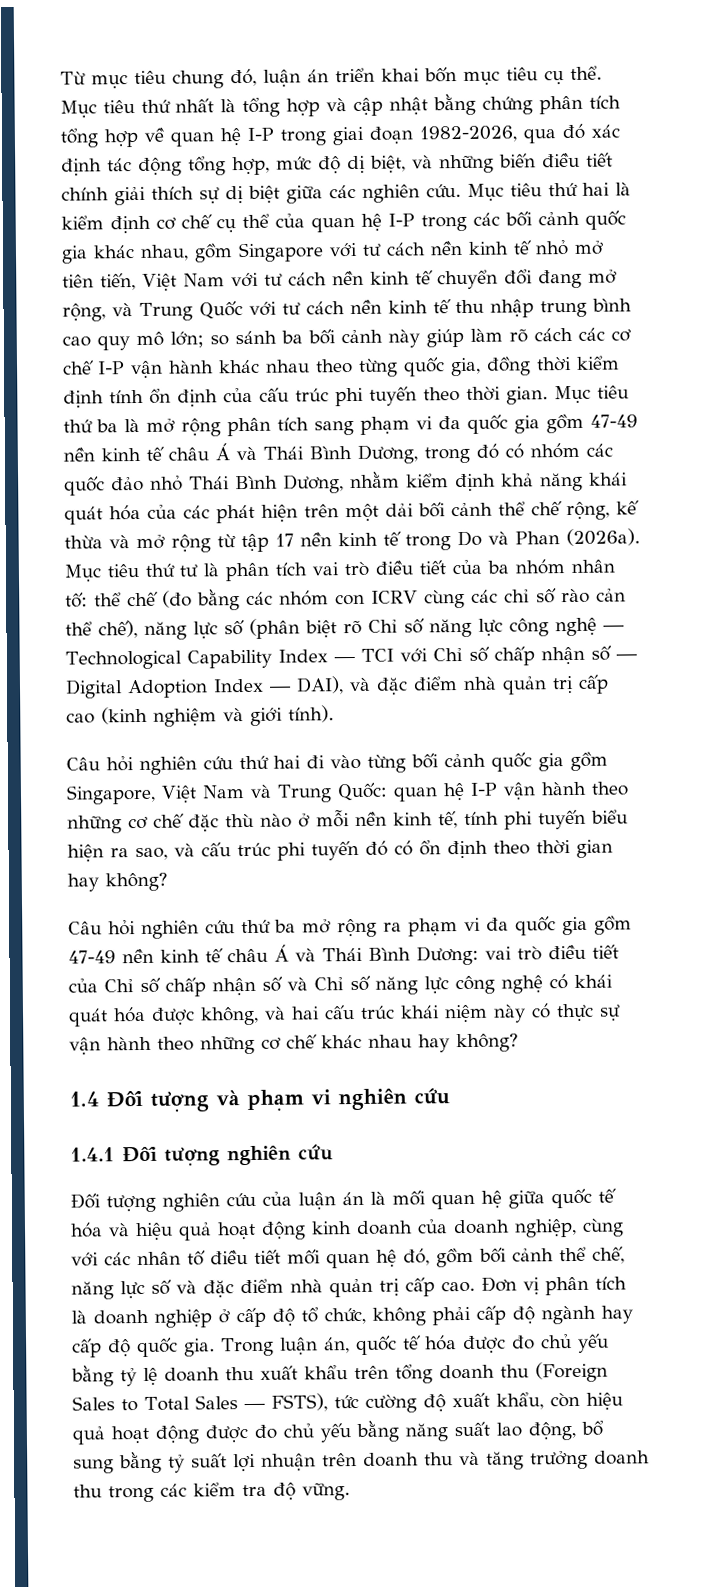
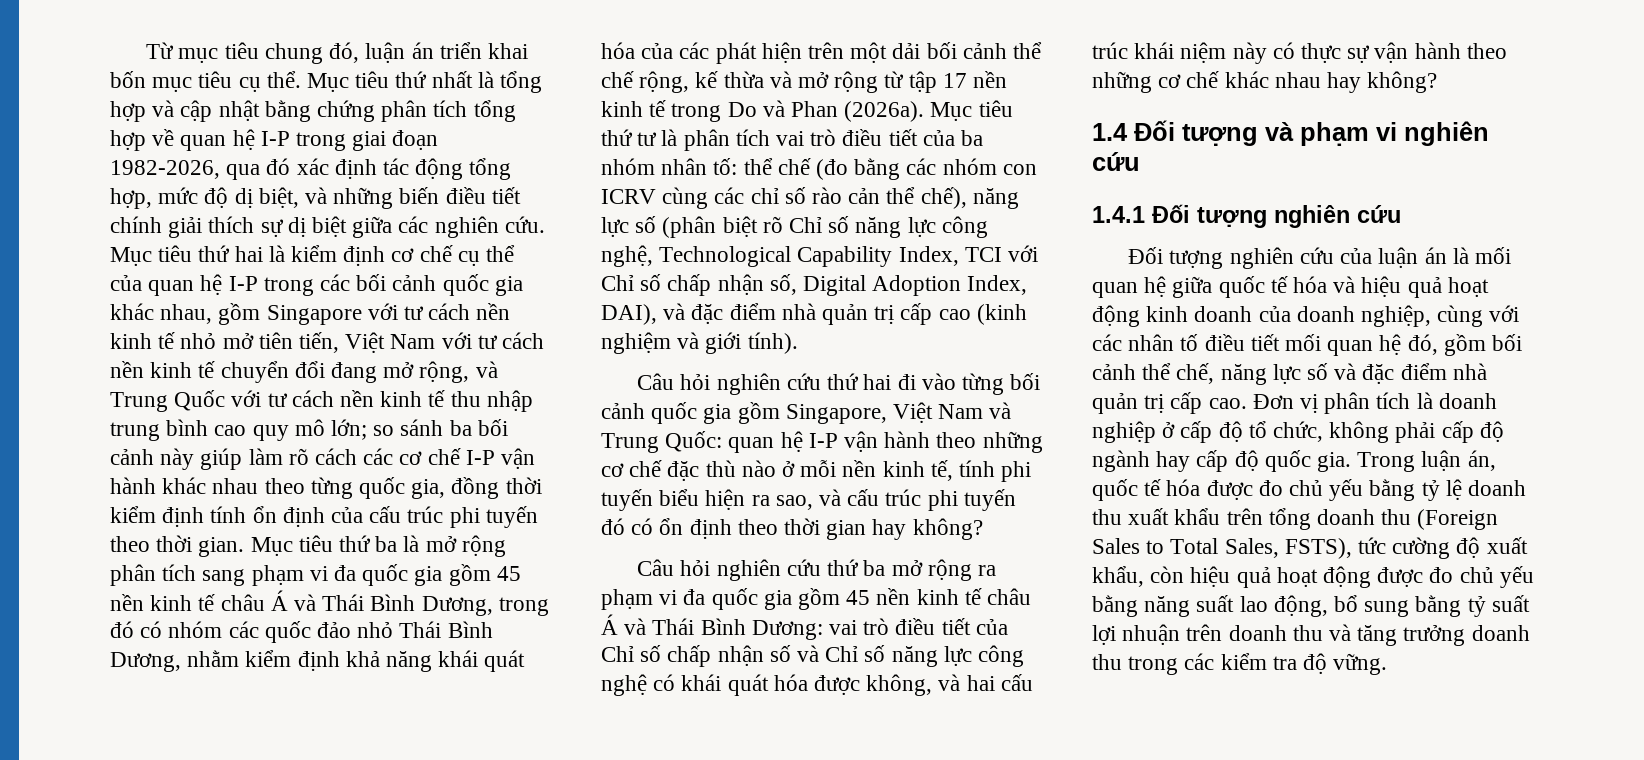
[590,414,638,428] 47-49 -> [496,566,521,581] 45
[555,617,625,637] [65,649,356,670] nghệ — Technological Capability Index — -> [601,245,959,267] nghệ, Technological Capability Index,
[590,645,638,661] [65,678,292,699] số — Digital Adoption Index — -> [769,274,1028,296] số, Digital Adoption Index,
[68,950,116,964] 47-49 -> [846,590,871,605] 45
[194,1395,266,1410] Sales — -> [1224,538,1279,558] Sales,

